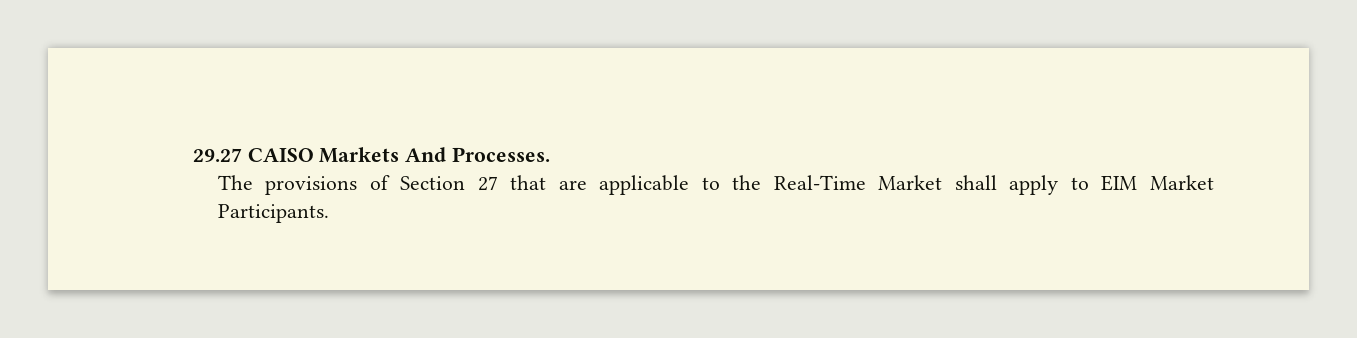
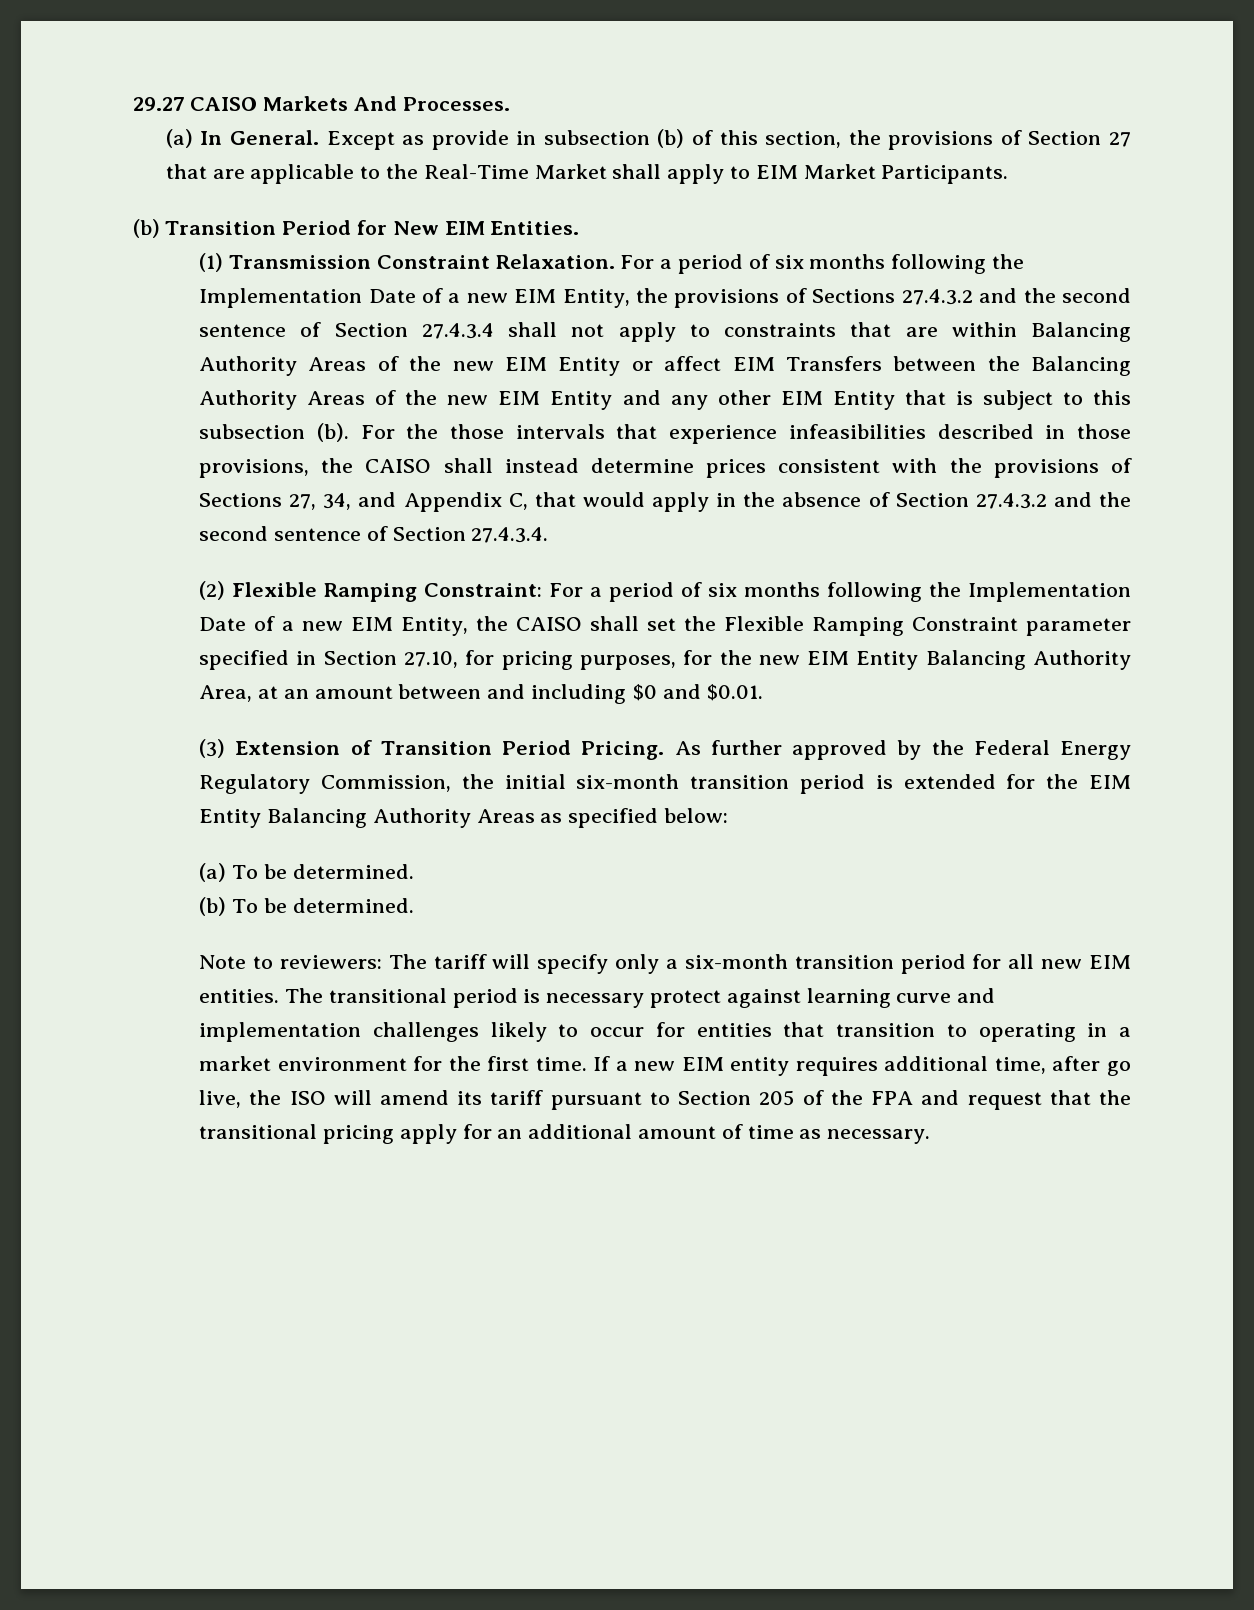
[217,175,253,190] The -> [165,129,881,150] (a) In General. Except as provide in subsection (b) of this section, the
(329, 213) none -> [132,219,580,238] [199,253,1024,274] [199,288,1131,308] [199,322,1132,342] [199,356,1131,376] [199,390,1131,410] [199,423,1131,444] [199,458,1132,478] [199,492,1132,512] [199,526,549,543] [199,581,1132,602] [199,616,1131,636] [199,650,1131,670] [199,684,764,704] [199,739,1131,760] [199,774,1131,794] [199,808,728,828] [199,863,414,882] [199,897,414,916] [199,954,1131,974] [199,988,996,1008] [199,1022,1131,1042] [199,1056,1131,1076] [199,1090,1131,1110] [199,1124,931,1144] // (b) Transition Period for New EIM Entities. // (1) Transmission Constraint Relaxation. For a period of six months following the Implementation Date of a new EIM Entity, the provisions of Sections 27.4.3.2 and the second sentence of Section 27.4.3.4 shall not apply to constraints that are within Balancing Authority Areas of the new EIM Entity or affect EIM Transfers between the Balancing Authority Areas of the new EIM Entity and any other EIM Entity that is subject to this subsection (b). For the those intervals that experience infeasibilities described in those provisions, the CAISO shall instead determine prices consistent with the provisions of Sections 27, 34, and Appendix C, that would apply in the absence of Section 27.4.3.2 and the second sentence of Section 27.4.3.4. // (2) Flexible Ramping Constraint: For a period of six months following the Implementation Date of a new EIM Entity, the CAISO shall set the Flexible Ramping Constraint parameter specified in Section 27.10, for pricing purposes, for the new EIM Entity Balancing Authority Area, at an amount between and including $0 and $0.01. // (3) Extension of Transition Period Pricing. As further approved by the Federal Energy Regulatory Commission, the initial six-month transition period is extended for the EIM Entity Balancing Authority Areas as specified below: // (a) To be determined. // (b) To be determined. // Note to reviewers: The tariff will specify only a six-month transition period for all new EIM entities. The transitional period is necessary protect against learning curve and implementation challenges likely to occur for entities that transition to operating in a market environment for the first time. If a new EIM entity requires additional time, after go live, the ISO will amend its tariff pursuant to Section 205 of the FPA and request that the transitional pricing apply for an additional amount of time as necessary.

